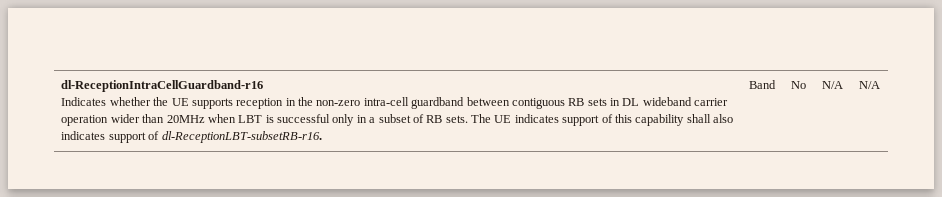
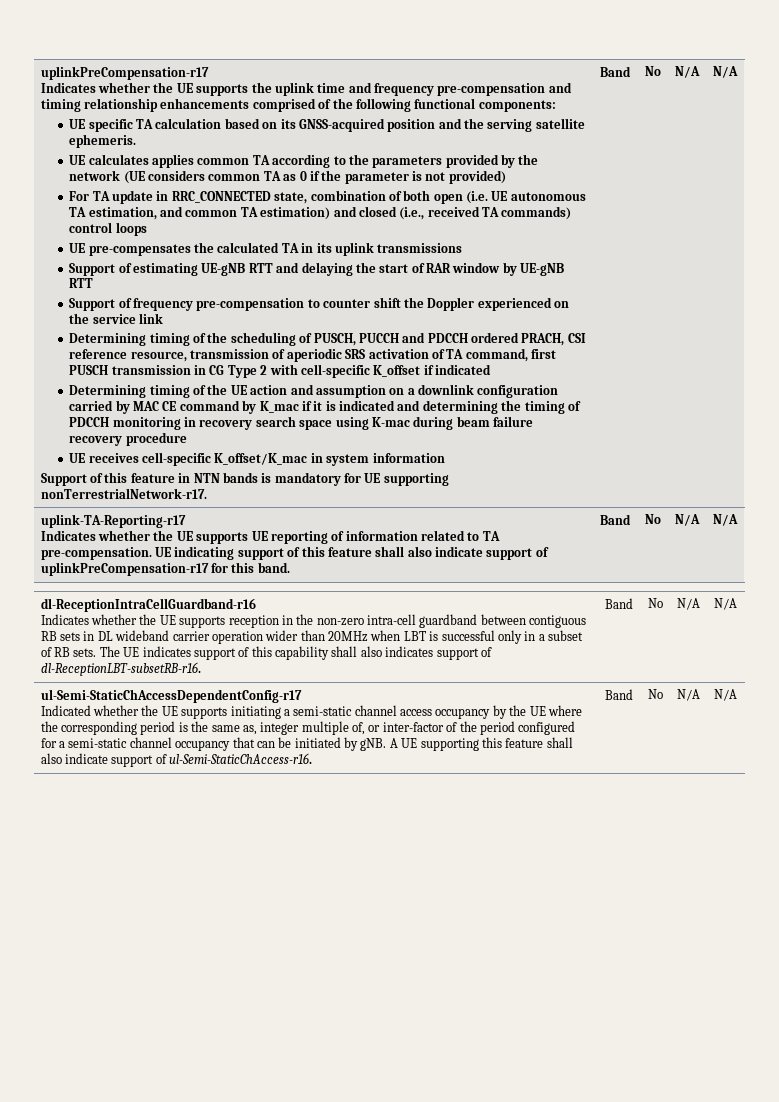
(61, 86) none -> [40,66,209,80] [40,82,572,96] [40,98,556,112] [69,118,585,132] [69,134,137,148] [69,154,539,168] [69,170,506,184] [69,190,586,204] [69,206,572,220] [69,222,147,236] [69,242,463,256] [69,262,565,276] [69,278,94,288] [69,297,570,311] [69,313,164,324] [69,332,586,346] [69,348,557,362] [69,364,492,378] [69,384,559,398] [69,400,581,414] [69,416,534,430] [69,432,187,446] [69,452,445,466] [40,472,449,486] [40,488,207,499] [600,66,631,77] [644,66,661,76] [674,66,700,78] [713,66,738,78] [40,514,186,528] [40,530,500,544] [40,546,549,560] [40,562,290,576] [600,514,631,525] [644,514,661,524] [674,514,700,526] [713,514,738,526] uplinkPreCompensation-r17 // Indicates whether the UE supports the uplink time and frequency pre-compensation and timing relationship enhancements comprised of the following functional components: // UE specific TA calculation based on its GNSS-acquired position and the serving satellite ephemeris. // UE calculates applies common TA according to the parameters provided by the network (UE considers common TA as 0 if the parameter is not provided) // For TA update in RRC_CONNECTED state, combination of both open (i.e. UE autonomous TA estimation, and common TA estimation) and closed (i.e., received TA commands) control loops // UE pre-compensates the calculated TA in its uplink transmissions // Support of estimating UE-gNB RTT and delaying the start of RAR window by UE-gNB RTT // Support of frequency pre-compensation to counter shift the Doppler experienced on the service link // Determining timing of the scheduling of PUSCH, PUCCH and PDCCH ordered PRACH, CSI reference resource, transmission of aperiodic SRS activation of TA command, first PUSCH transmission in CG Type 2 with cell-specific K_offset if indicated // Determining timing of the UE action and assumption on a downlink configuration carried by MAC CE command by K_mac if it is indicated and determining the timing of PDCCH monitoring in recovery search space using K-mac during beam failure recovery procedure // UE receives cell-specific K_offset/K_mac in system information // Support of this feature in NTN bands is mandatory for UE supporting nonTerrestrialNetwork-r17. | Band | No | N/A | N/A // uplink-TA-Reporting-r17 // Indicates whether the UE supports UE reporting of information related to TA pre-compensation. UE indicating support of this feature shall also indicate support of uplinkPreCompensation-r17 for this band. | Band | No | N/A | N/A //
(880, 85) none -> [40,689,302,703] [40,705,582,719] [40,721,576,735] [40,737,573,751] [40,753,313,767] [605,689,633,700] [647,689,663,699] [676,689,700,701] [714,689,737,701] // ul-Semi-StaticChAccessDependentConfig-r17 // Indicated whether the UE supports initiating a semi-static channel access occupancy by the UE where the corresponding period is the same as, integer multiple of, or inter-factor of the period configured for a semi-static channel occupancy that can be initiated by gNB. A UE supporting this feature shall also indicate support of ul-Semi-StaticChAccess-r16. | Band | No | N/A | N/A

